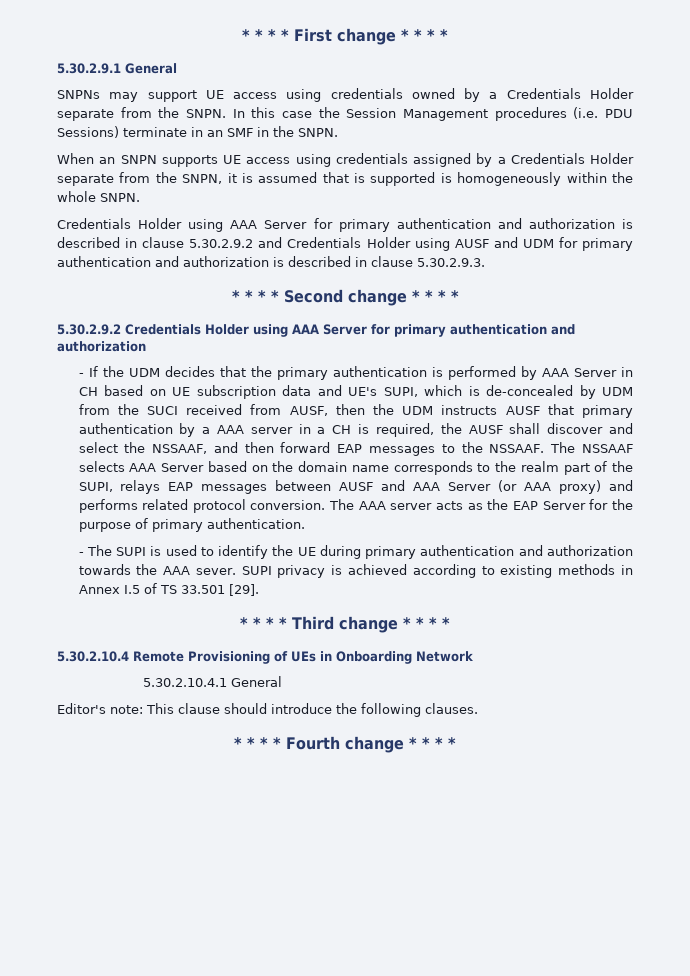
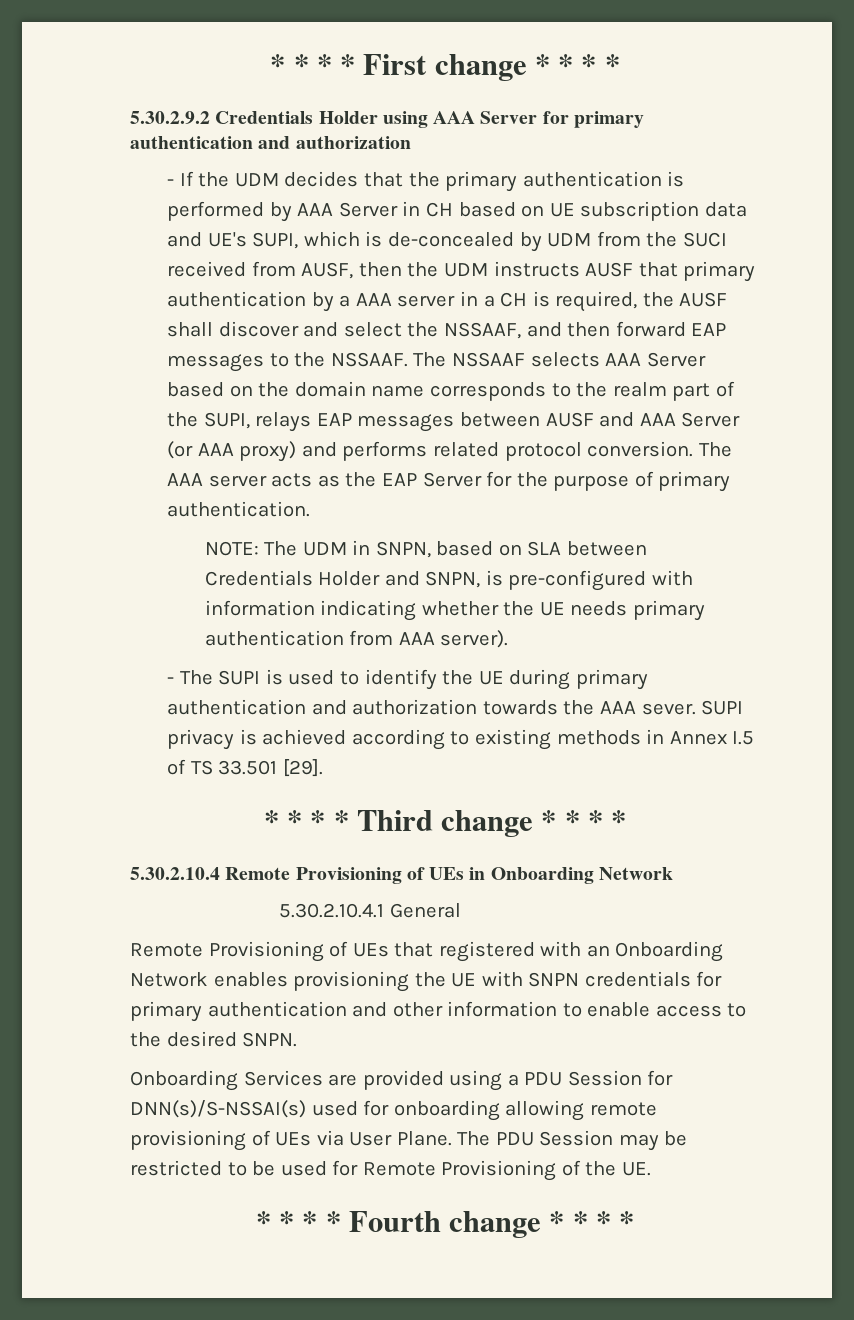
[57,63,177,74] [57,88,634,102] [57,107,633,121] [57,126,338,138] [57,153,634,167] [57,172,633,186] [57,191,140,202] [57,218,634,232] [57,237,633,251] [57,256,485,267] [231,289,459,306] // 5.30.2.9.1 General // SNPNs may support UE access using credentials owned by a Credentials Holder separate from the SNPN. In this case the Session Management procedures (i.e. PDU Sessions) terminate in an SMF in the SNPN. // When an SNPN supports UE access using credentials assigned by a Credentials Holder separate from the SNPN, it is assumed that is supported is homogeneously within the whole SNPN. // Credentials Holder using AAA Server for primary authentication and authorization is described in clause 5.30.2.9.2 and Credentials Holder using AUSF and UDM for primary authentication and authorization is described in clause 5.30.2.9.3. // * * * * Second change * * * * -> (620, 64) none
(305, 523) none -> [204,540,647,558] [204,570,693,591] [204,600,705,621] [204,630,509,648] // NOTE: The UDM in SNPN, based on SLA between Credentials Holder and SNPN, is pre-configured with information indicating whether the UE needs primary authentication from AAA server).
[57,703,478,717] Editor's note: This clause should introduce the following clauses. -> [130,941,724,962] [130,971,723,992] [130,1001,747,1022] [130,1031,298,1047] [130,1070,674,1091] [130,1100,657,1121] [130,1130,688,1151] [130,1160,651,1181] Remote Provisioning of UEs that registered with an Onboarding Network enables provisioning the UE with SNPN credentials for primary authentication and other information to enable access to the desired SNPN. // Onboarding Services are provided using a PDU Session for DNN(s)/S-NSSAI(s) used for onboarding allowing remote provisioning of UEs via User Plane. The PDU Session may be restricted to be used for Remote Provisioning of the UE.

